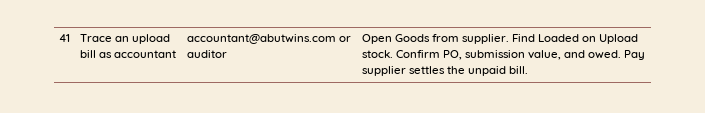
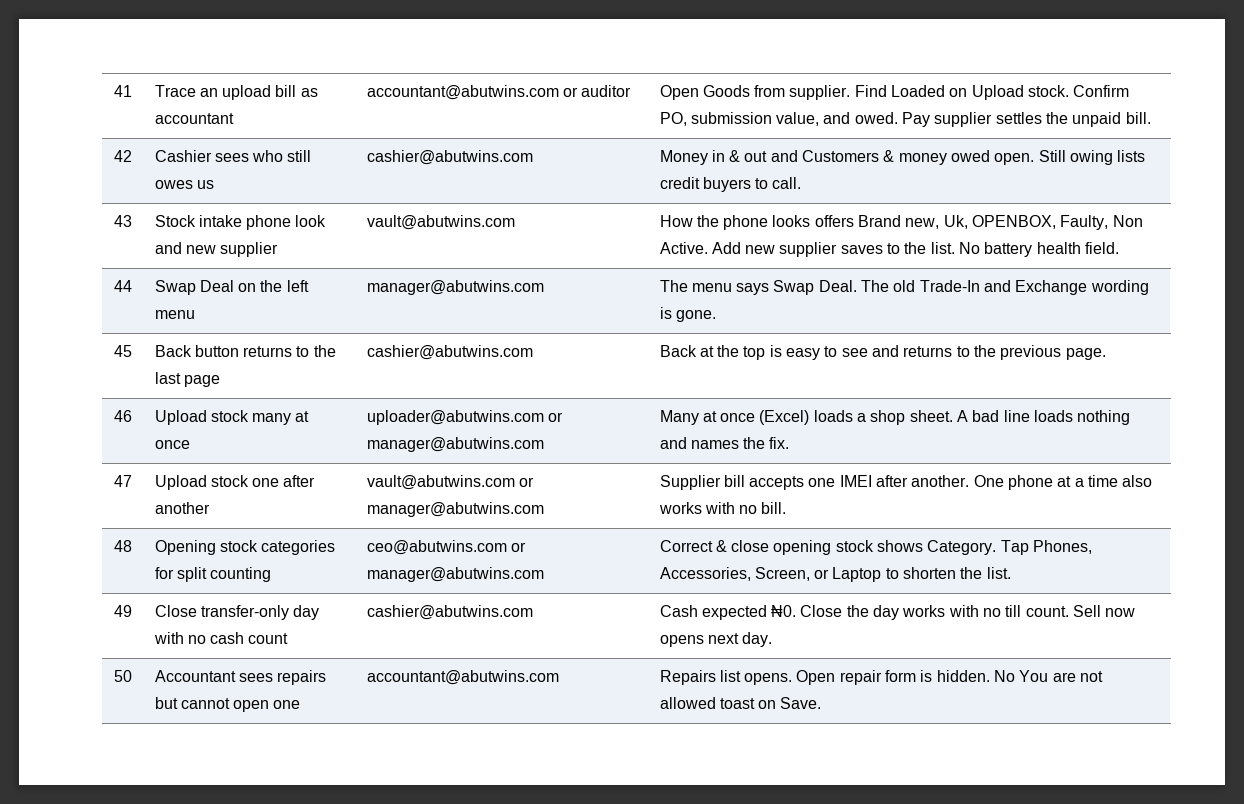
(529, 70) none -> [113,150,132,162] [154,150,312,162] [154,180,214,189] [366,150,533,165] [659,150,1146,165] [659,177,802,192] [113,215,132,227] [154,215,327,230] [154,242,279,257] [366,215,515,230] [659,215,1143,230] [659,242,1120,257] [113,280,132,292] [154,280,309,295] [154,310,195,319] [366,280,544,295] [659,280,1149,295] [659,307,716,322] [113,345,132,357] [154,345,336,357] [154,372,220,387] [366,345,533,360] [659,345,1106,360] [113,410,132,422] [154,410,310,425] [154,440,190,449] [366,410,563,425] [366,437,544,452] [659,410,1131,425] [659,437,790,449] [113,475,132,487] [154,475,316,490] [154,502,210,514] [366,475,534,490] [366,502,544,517] [659,475,1153,490] [658,502,787,514] [113,540,132,552] [154,540,336,555] [154,567,272,582] [366,540,526,555] [366,567,544,582] [659,540,1093,555] [659,567,1011,582] [113,605,132,617] [154,605,320,620] [153,632,289,644] [366,605,533,620] [659,605,1136,620] [659,632,773,647] [113,670,132,682] [154,670,327,685] [154,697,301,712] [366,670,559,685] [659,670,1104,685] [659,697,822,709] // 42 | Cashier sees who still owes us | cashier@abutwins.com | Money in & out and Customers & money owed open. Still owing lists credit buyers to call. // 43 | Stock intake phone look and new supplier | vault@abutwins.com | How the phone looks offers Brand new, Uk, OPENBOX, Faulty, Non Active. Add new supplier saves to the list. No battery health field. // 44 | Swap Deal on the left menu | manager@abutwins.com | The menu says Swap Deal. The old Trade-In and Exchange wording is gone. // 45 | Back button returns to the last page | cashier@abutwins.com | Back at the top is easy to see and returns to the previous page. // 46 | Upload stock many at once | uploader@abutwins.com or manager@abutwins.com | Many at once (Excel) loads a shop sheet. A bad line loads nothing and names the fix. // 47 | Upload stock one after another | vault@abutwins.com or manager@abutwins.com | Supplier bill accepts one IMEI after another. One phone at a time also works with no bill. // 48 | Opening stock categories for split counting | ceo@abutwins.com or manager@abutwins.com | Correct & close opening stock shows Category. Tap Phones, Accessories, Screen, or Laptop to shorten the list. // 49 | Close transfer-only day with no cash count | cashier@abutwins.com | Cash expected ₦0. Close the day works with no till count. Sell now opens next day. // 50 | Accountant sees repairs but cannot open one | accountant@abutwins.com | Repairs list opens. Open repair form is hidden. No You are not allowed toast on Save.

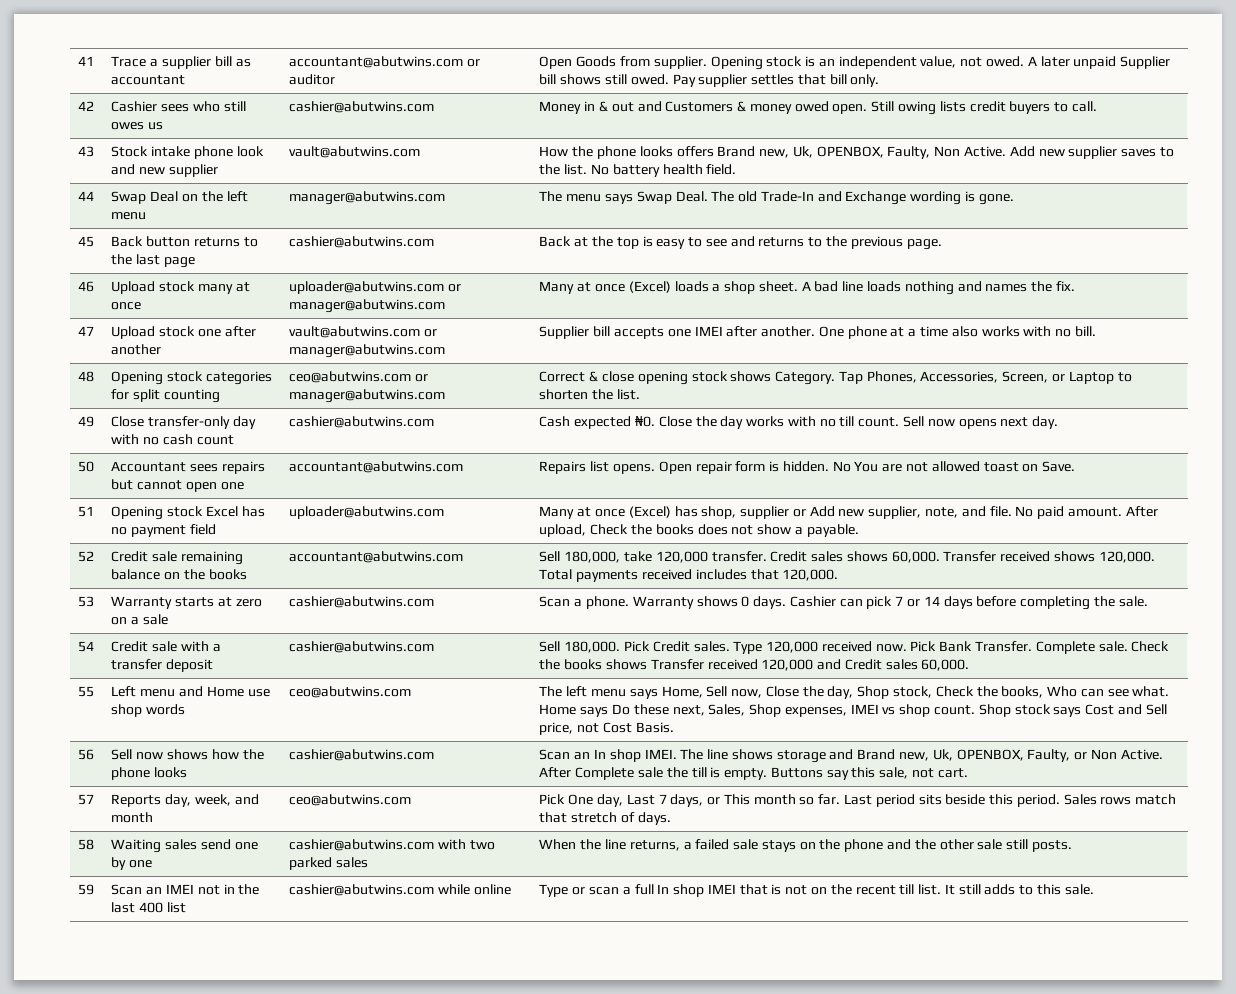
[199,85,272,100] an upload -> [150,56,212,69] a supplier
[854,85,1130,100] [659,112,851,126] Find Loaded on Upload stock. Confirm PO, submission value, and -> [710,56,1171,70] [539,74,628,85] Opening stock is an independent value, not owed. A later unpaid Supplier bill shows still
[1046,112,1151,127] the unpaid bill. -> [797,74,880,87] that bill only.
(822, 703) none -> [78,506,95,517] [111,506,265,520] [111,524,217,537] [289,506,445,519] [539,506,1158,519] [539,524,859,537] [78,551,95,562] [111,551,244,565] [111,569,247,580] [289,551,464,563] [539,551,1155,563] [539,569,839,582] [78,596,95,607] [111,596,262,609] [111,614,169,625] [289,596,435,608] [539,596,1148,610] [78,641,95,652] [111,641,221,652] [111,659,214,672] [289,641,435,653] [539,641,1170,654] [539,659,970,671] [78,686,95,697] [111,686,270,697] [111,704,186,717] [289,686,412,698] [539,686,1170,699] [539,704,1167,717] [539,722,674,735] [78,749,95,760] [111,749,264,760] [111,767,188,780] [289,749,435,761] [539,749,1163,763] [539,767,968,780] [78,794,95,805] [111,794,259,807] [111,812,154,823] [289,794,412,806] [539,794,1177,807] [539,812,671,825] [78,839,95,850] [111,839,258,853] [111,857,153,870] [289,839,496,851] [289,857,369,870] [539,839,1072,852] [78,884,95,895] [111,884,260,895] [111,902,187,913] [289,884,512,896] [539,884,1094,897] // 51 | Opening stock Excel has no payment field | uploader@abutwins.com | Many at once (Excel) has shop, supplier or Add new supplier, note, and file. No paid amount. After upload, Check the books does not show a payable. // 52 | Credit sale remaining balance on the books | accountant@abutwins.com | Sell 180,000, take 120,000 transfer. Credit sales shows 60,000. Transfer received shows 120,000. Total payments received includes that 120,000. // 53 | Warranty starts at zero on a sale | cashier@abutwins.com | Scan a phone. Warranty shows 0 days. Cashier can pick 7 or 14 days before completing the sale. // 54 | Credit sale with a transfer deposit | cashier@abutwins.com | Sell 180,000. Pick Credit sales. Type 120,000 received now. Pick Bank Transfer. Complete sale. Check the books shows Transfer received 120,000 and Credit sales 60,000. // 55 | Left menu and Home use shop words | ceo@abutwins.com | The left menu says Home, Sell now, Close the day, Shop stock, Check the books, Who can see what. Home says Do these next, Sales, Shop expenses, IMEI vs shop count. Shop stock says Cost and Sell price, not Cost Basis. // 56 | Sell now shows how the phone looks | cashier@abutwins.com | Scan an In shop IMEI. The line shows storage and Brand new, Uk, OPENBOX, Faulty, or Non Active. After Complete sale the till is empty. Buttons say this sale, not cart. // 57 | Reports day, week, and month | ceo@abutwins.com | Pick One day, Last 7 days, or This month so far. Last period sits beside this period. Sales rows match that stretch of days. // 58 | Waiting sales send one by one | cashier@abutwins.com with two parked sales | When the line returns, a failed sale stays on the phone and the other sale still posts. // 59 | Scan an IMEI not in the last 400 list | cashier@abutwins.com while online | Type or scan a full In shop IMEI that is not on the recent till list. It still adds to this sale.

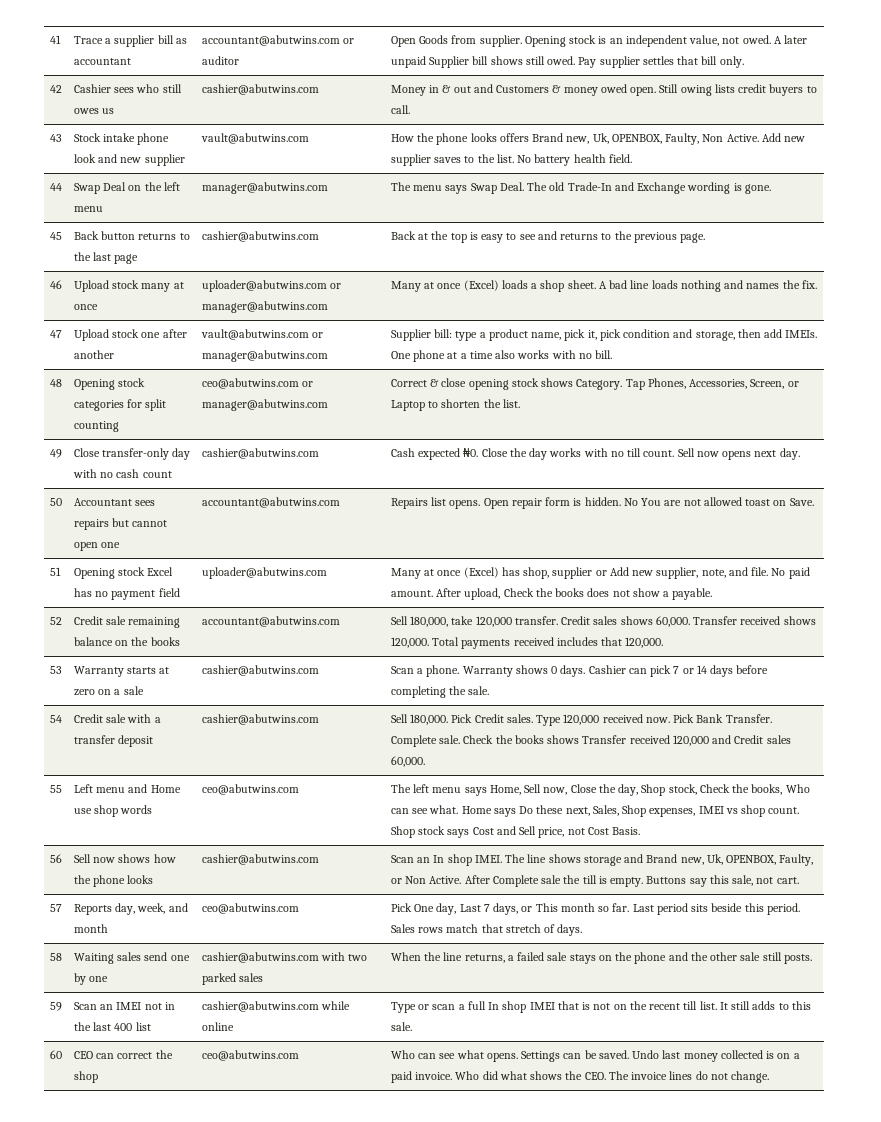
[593,326,816,339] bill accepts one IMEI after another. -> [434,329,818,341] bill: type a product name, pick it, pick condition and storage, then add IMEIs.
(1094, 889) none -> [49,1050,62,1059] [73,1050,173,1059] [73,1071,98,1083] [201,1050,299,1061] [390,1050,800,1062] [390,1071,770,1083] // 60 | CEO can correct the shop | ceo@abutwins.com | Who can see what opens. Settings can be saved. Undo last money collected is on a paid invoice. Who did what shows the CEO. The invoice lines do not change.

